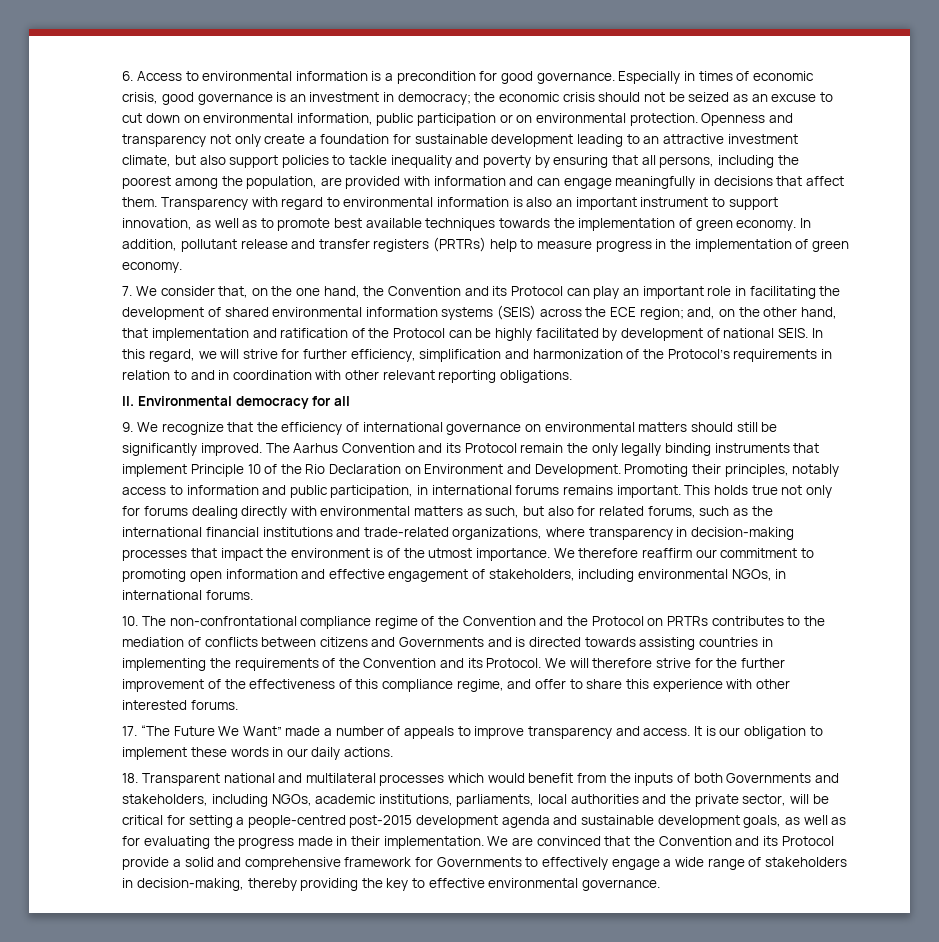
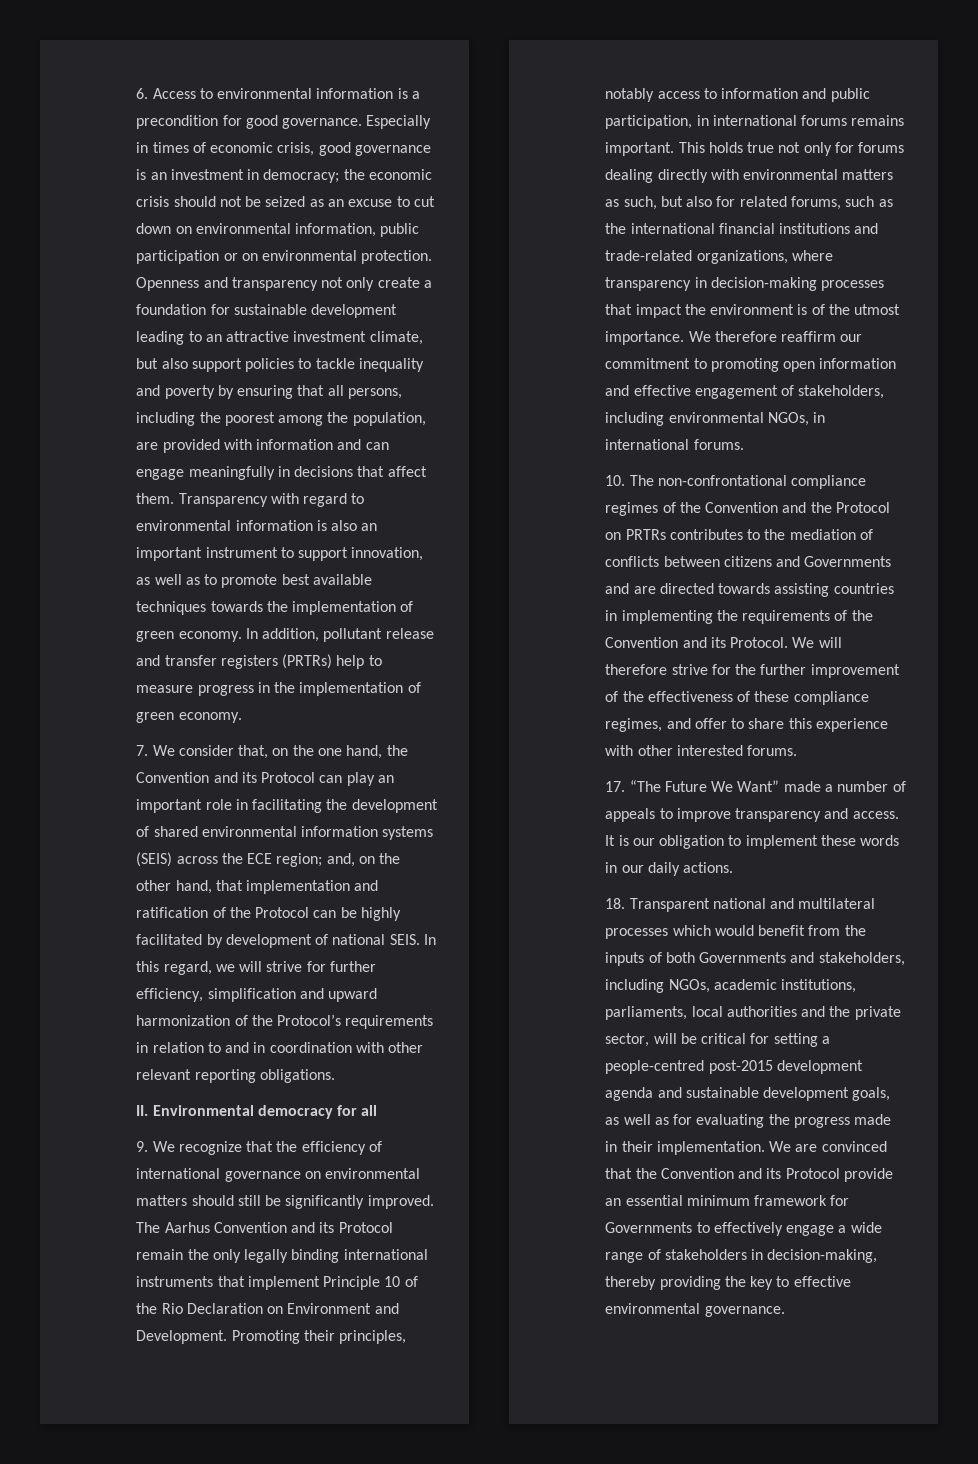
(530, 354) none -> [328,988,378,1002] upward
(711, 449) none -> [343,1249,428,1260] international
[374,616,418,629] regime -> [605,502,659,516] regimes
[515,637,526,647] is -> [633,586,656,594] are
[355,679,504,692] this compliance regime, -> [754,691,869,705] [605,718,663,732] these compliance regimes,
[172,857,341,870] a solid and comprehensive -> [605,1195,750,1206] an essential minimum

